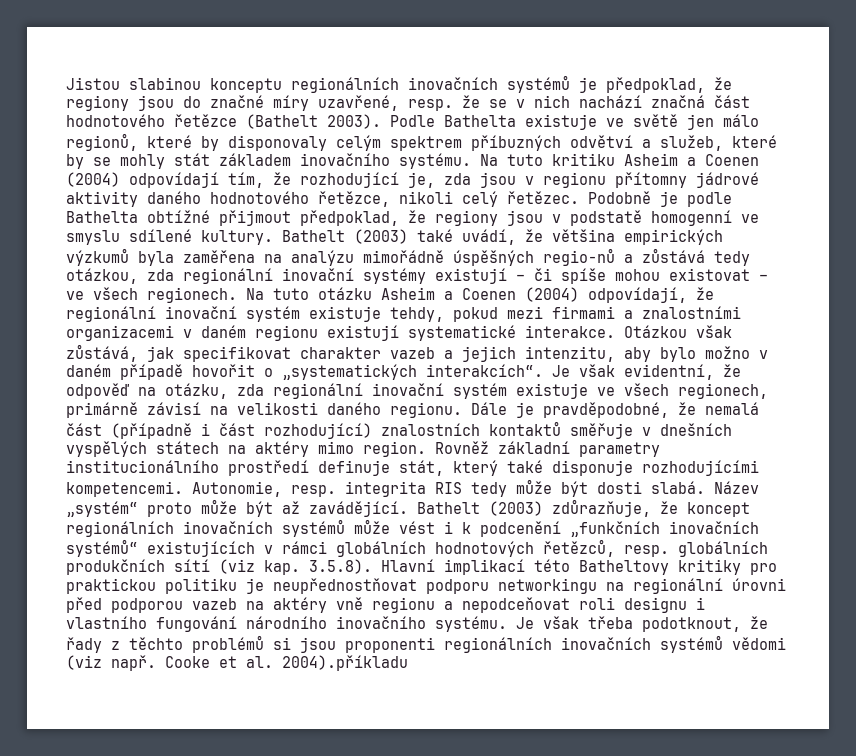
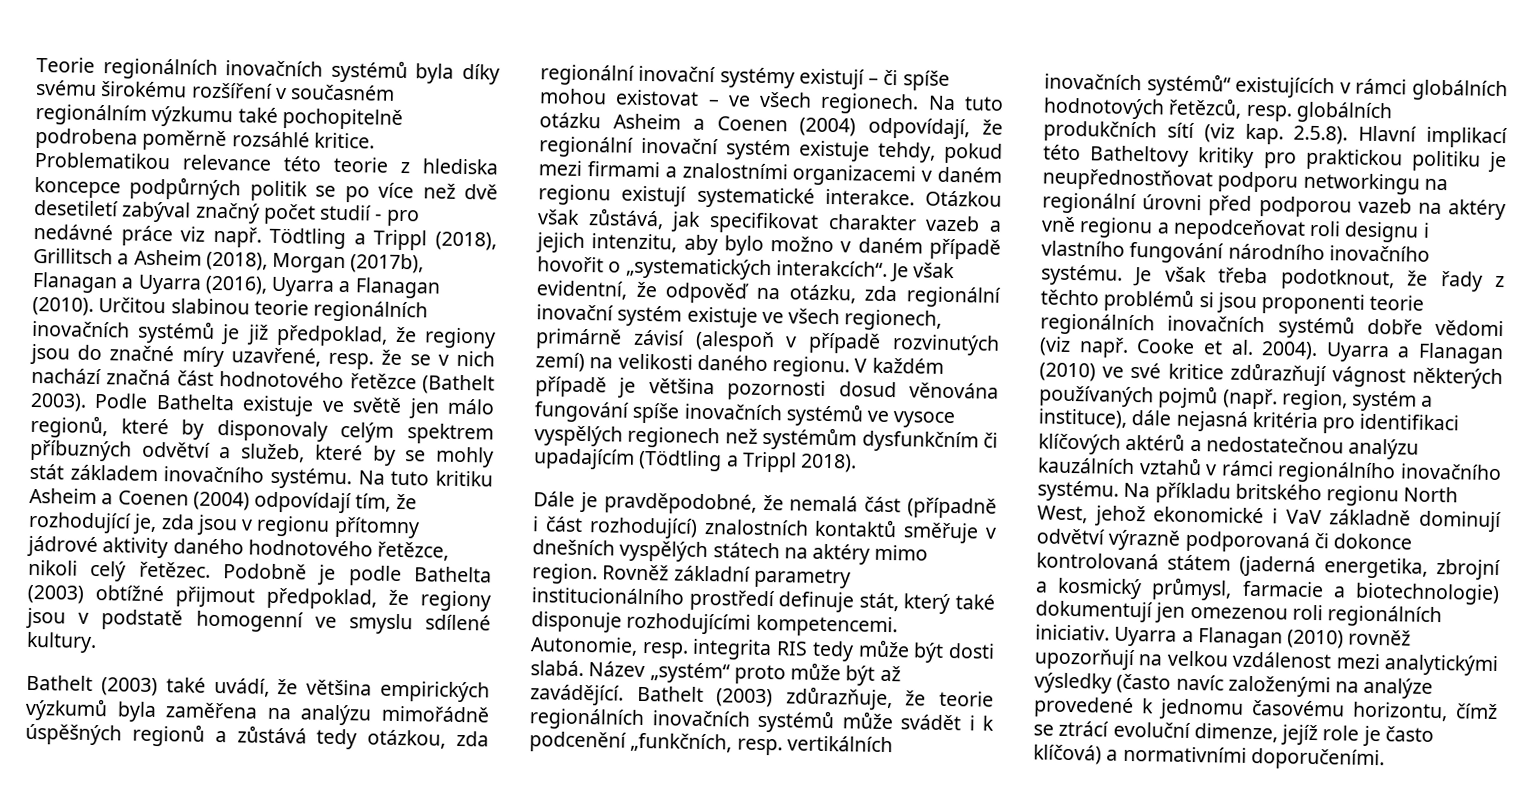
[66,77,282,93] Jistou slabinou konceptu -> [36,56,501,85] [35,79,396,101] [35,103,403,130] [35,127,375,152] [34,151,498,175] [34,176,499,203] [34,199,420,227] [33,223,497,251] [33,247,425,274] [32,271,441,299] [32,296,309,316] Teorie regionálních inovačních systémů byla díky svému širokému rozšíření v současném regionálním výzkumu také pochopitelně podrobena poměrně rozsáhlé kritice. Problematikou relevance této teorie z hlediska koncepce podpůrných politik se po více než dvě desetiletí zabýval značný počet studií - pro nedávné práce viz např. Tödtling a Trippl (2018), Grillitsch a Asheim (2018), Morgan (2017b), Flanagan a Uyarra (2016), Uyarra a Flanagan (2010). Určitou slabinou teorie
(597, 85) none -> [245,324,269,345] již
(138, 217) none -> [27,584,84,604] (2003)
(273, 237) none -> (97, 642) //
[543,248,615,266] regio-nů -> [131,723,205,747] regionů
[210,402,462,418] na velikosti daného regionu. -> [694,330,1000,356] [535,352,944,378] [535,376,999,401] [534,401,956,429] [534,425,998,453] [533,448,858,473] (alespoň v případě rozvinutých zemí) na velikosti daného regionu. V každém případě je většina pozornosti dosud věnována fungování spíše inovačních systémů ve vysoce vyspělých regionech než systémům dysfunkčním či upadajícím (Tödtling a Trippl 2018). //
[687,502,750,517] koncept -> [939,690,994,707] teorie
[399,521,435,534] vést -> [900,714,961,731] svádět
[570,521,660,537] „funkčních -> [630,732,893,756] „funkčních, resp. vertikálních
[309,559,372,574] 3.5.8). -> [1293,125,1349,145] 2.5.8).
[444,635,723,653] regionálních inovačních systémů -> [1369,294,1425,311] [1040,313,1423,339] teorie regionálních inovačních systémů dobře
[282,655,408,671] 2004).příkladu -> [1261,341,1504,365] [1039,362,1503,390] [1039,385,1434,412] [1038,408,1460,434] [1038,432,1420,460] [1037,457,1502,484] [1037,480,1459,507] [1037,505,1502,533] [1036,528,1413,553] [1036,552,1501,581] [1035,577,1500,606] [1035,600,1443,628] [1035,624,1412,649] [1034,648,1498,677] [1034,672,1434,699] [1033,696,1498,722] [1033,720,1434,747] [1033,744,1385,771] 2004). Uyarra a Flanagan (2010) ve své kritice zdůrazňují vágnost některých používaných pojmů (např. region, systém a instituce), dále nejasná kritéria pro identifikaci klíčových aktérů a nedostatečnou analýzu kauzálních vztahů v rámci regionálního inovačního systému. Na příkladu britského regionu North West, jehož ekonomické i VaV základně dominují odvětví výrazně podporovaná či dokonce kontrolovaná státem (jaderná energetika, zbrojní a kosmický průmysl, farmacie a biotechnologie) dokumentují jen omezenou roli regionálních iniciativ. Uyarra a Flanagan (2010) rovněž upozorňují na velkou vzdálenost mezi analytickými výsledky (často navíc založenými na analýze provedené k jednomu časovému horizontu, čímž se ztrácí evoluční dimenze, jejíž role je často klíčová) a normativními doporučeními.

